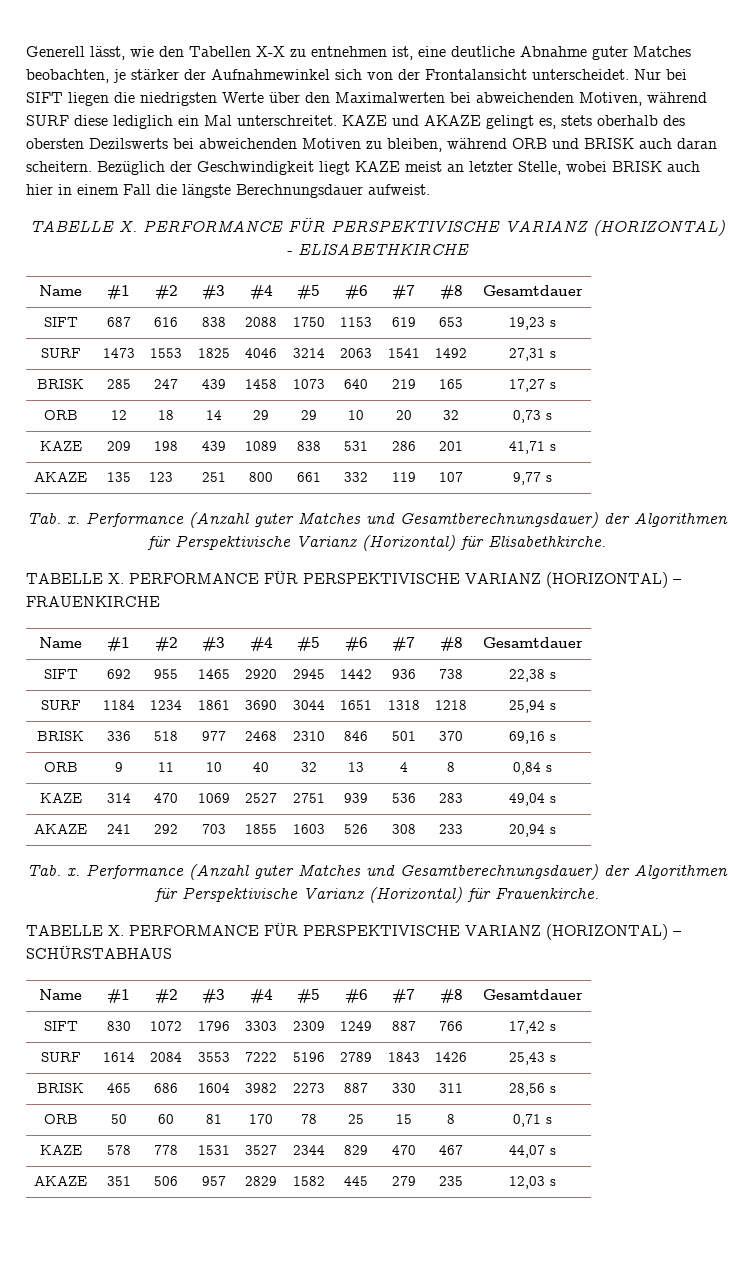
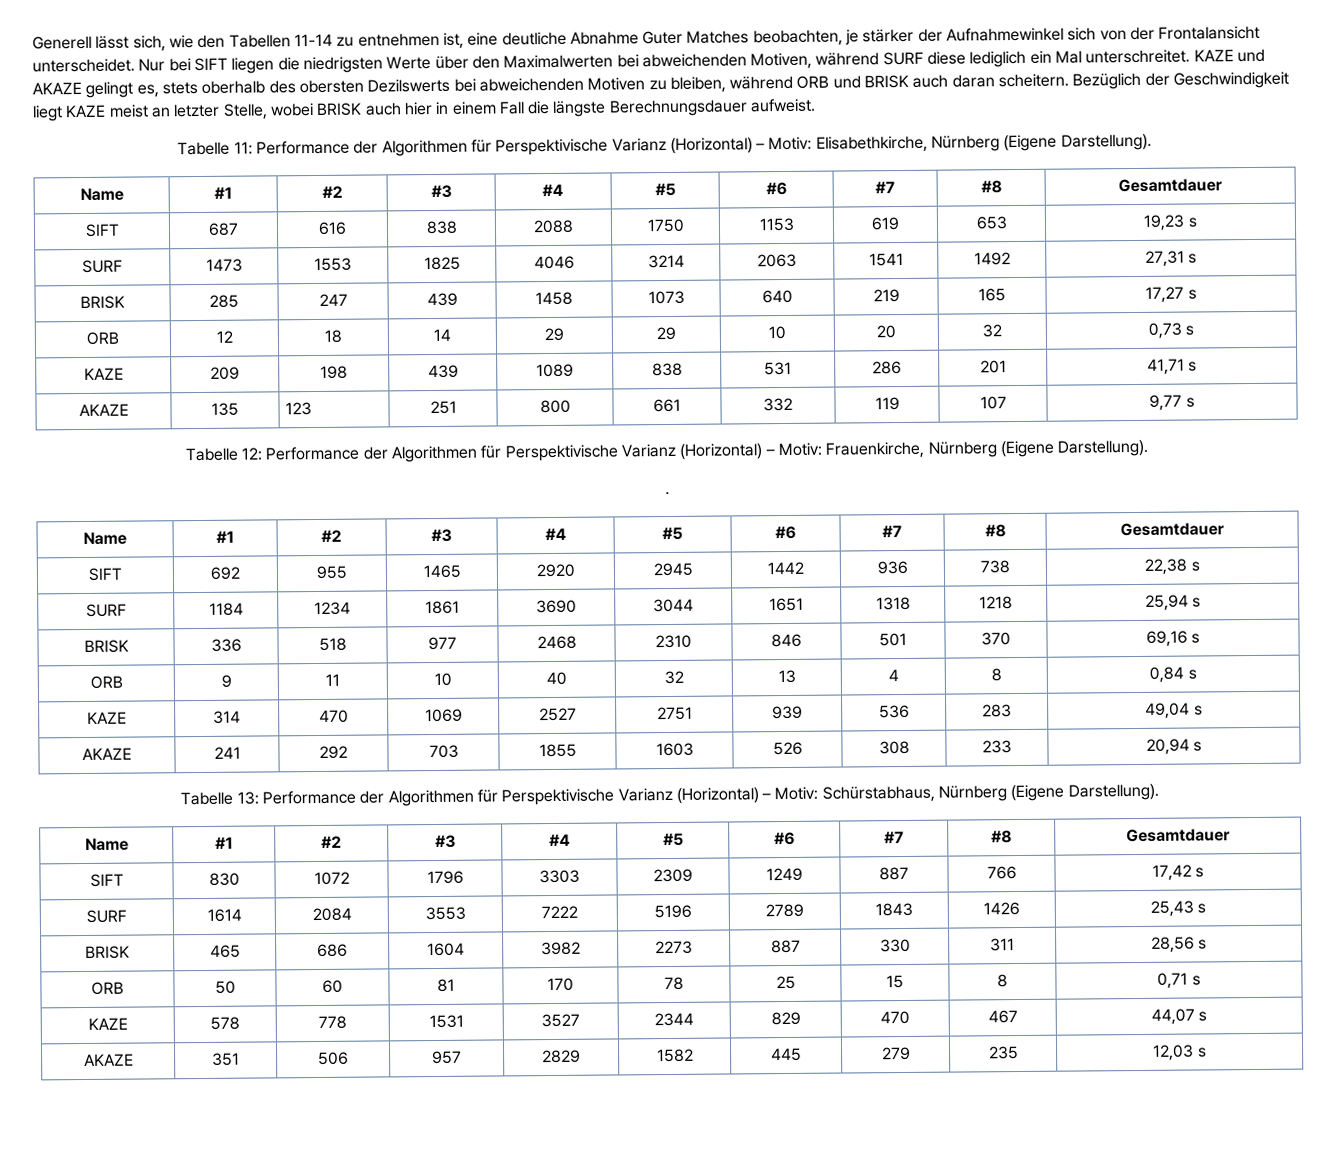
[90,46,125,60] lässt, -> [95,35,166,52] lässt sich,
[256,46,285,57] X-X -> [293,33,333,47] 11-14
[592,46,628,60] guter -> [642,30,684,45] Guter
[29,218,725,236] [286,243,469,255] TABELLE X. PERFORMANCE FÜR PERSPEKTIVISCHE VARIANZ (HORIZONTAL) - ELISABETHKIRCHE -> [177,133,1152,157] Tabelle 11: Performance der Algorithmen für Perspektivische Varianz (Horizontal) – Motiv: Elisabethkirche, Nürnberg (Eigene Darstellung).
[27,512,728,528] [147,535,606,551] [26,571,681,588] [26,596,160,607] Tab. x. Performance (Anzahl guter Matches und Gesamtberechnungsdauer) der Algorithmen für Perspektivische Varianz (Horizontal) für Elisabethkirche. // TABELLE X. PERFORMANCE FÜR PERSPEKTIVISCHE VARIANZ (HORIZONTAL) – FRAUENKIRCHE -> [184,439,1149,463] [665,491,670,496] Tabelle 12: Performance der Algorithmen für Perspektivische Varianz (Horizontal) – Motiv: Frauenkirche, Nürnberg (Eigene Darstellung). // .
[27,864,728,880] [154,887,599,903] [26,923,681,940] [26,946,172,959] Tab. x. Performance (Anzahl guter Matches und Gesamtberechnungsdauer) der Algorithmen für Perspektivische Varianz (Horizontal) für Frauenkirche. // TABELLE X. PERFORMANCE FÜR PERSPEKTIVISCHE VARIANZ (HORIZONTAL) – SCHÜRSTABHAUS -> [180,783,1159,807] Tabelle 13: Performance der Algorithmen für Perspektivische Varianz (Horizontal) – Motiv: Schürstabhaus, Nürnberg (Eigene Darstellung).

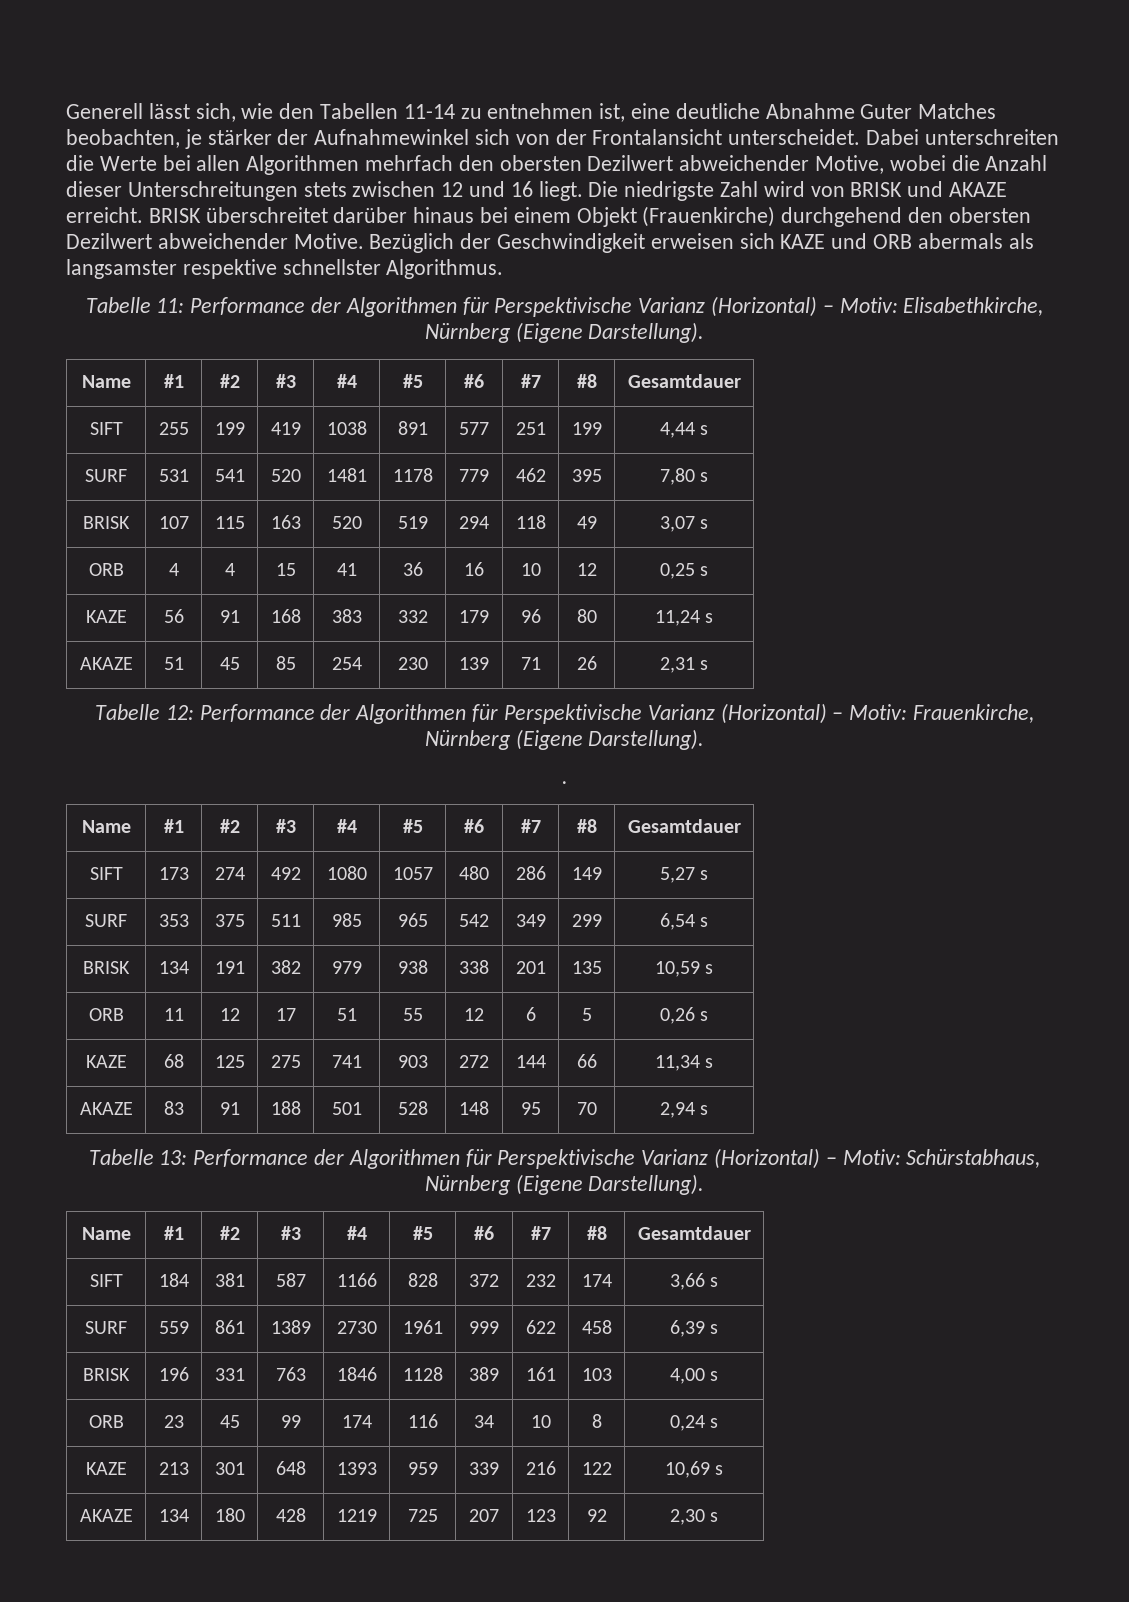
[138,48,1266,74] [32,71,1290,98] [32,98,817,122] Nur bei SIFT liegen die niedrigsten Werte über den Maximalwerten bei abweichenden Motiven, während SURF diese lediglich ein Mal unterschreitet. KAZE und AKAZE gelingt es, stets oberhalb des obersten Dezilswerts bei abweichenden Motiven zu bleiben, während ORB und BRISK auch daran scheitern. Bezüglich der Geschwindigkeit liegt KAZE meist an letzter Stelle, wobei BRISK auch hier in einem Fall die längste Berechnungsdauer aufweist. -> [866,129,1059,145] [66,155,1048,175] [66,181,1008,201] [66,206,1031,227] [66,233,1034,253] [66,259,504,279] Dabei unterschreiten die Werte bei allen Algorithmen mehrfach den obersten Dezilwert abweichender Motive, wobei die Anzahl dieser Unterschreitungen stets zwischen 12 und 16 liegt. Die niedrigste Zahl wird von BRISK und AKAZE erreicht. BRISK überschreitet darüber hinaus bei einem Objekt (Frauenkirche) durchgehend den obersten Dezilwert abweichender Motive. Bezüglich der Geschwindigkeit erweisen sich KAZE und ORB abermals als langsamster respektive schnellster Algorithmus.
[208,222,239,236] [318,221,347,235] [425,220,458,235] [533,219,574,234] [646,218,685,233] [758,217,795,232] [871,217,900,231] [975,216,1008,230] [1143,214,1198,231] [82,259,123,273] [205,258,243,272] [314,257,352,272] [423,256,461,271] [533,255,575,270] [647,254,685,269] [757,253,797,268] [868,252,904,267] [973,252,1011,266] [1144,250,1198,267] [80,295,125,310] [209,294,239,308] [318,293,348,306] [426,292,458,307] [535,291,573,306] [647,290,685,305] [761,289,793,304] [872,289,900,303] [978,288,1006,302] [1145,286,1197,303] [86,331,119,345] [215,330,233,343] [324,329,342,343] [433,328,451,341] [544,327,564,342] [656,326,676,341] [768,325,786,340] [876,325,896,339] [982,324,1002,338] [1147,322,1195,339] [83,367,124,380] [210,366,240,380] [320,365,348,379] [427,364,459,379] [536,363,574,378] [651,362,683,377] [764,361,792,376] [872,360,902,375] [979,360,1007,374] [1146,358,1198,375] [78,403,129,417] [211,402,239,416] [285,402,313,416] [429,400,457,415] [539,399,571,414] [653,398,681,413] [763,397,793,412] [874,397,900,411] [979,396,1007,410] [1149,394,1183,411] 687 | 616 | 838 | 2088 | 1750 | 1153 | 619 | 653 | 19,23 s // SURF | 1473 | 1553 | 1825 | 4046 | 3214 | 2063 | 1541 | 1492 | 27,31 s // BRISK | 285 | 247 | 439 | 1458 | 1073 | 640 | 219 | 165 | 17,27 s // ORB | 12 | 18 | 14 | 29 | 29 | 10 | 20 | 32 | 0,73 s // KAZE | 209 | 198 | 439 | 1089 | 838 | 531 | 286 | 201 | 41,71 s // AKAZE | 135 | 123 | 251 | 800 | 661 | 332 | 119 | 107 | 9,77 -> [158,422,189,435] [214,422,245,435] [270,422,301,435] [326,421,367,435] [397,421,428,435] [459,422,489,435] [515,422,546,435] [571,422,602,435] [659,422,709,438] [85,469,127,482] [158,469,189,482] [214,469,245,482] [270,469,301,482] [326,468,367,482] [392,468,433,482] [459,469,489,482] [515,468,546,482] [571,469,602,482] [659,468,709,485] [83,516,130,529] [158,516,189,529] [214,516,245,529] [270,515,301,529] [331,516,362,529] [397,516,428,529] [459,516,489,529] [515,515,546,529] [576,516,597,529] [659,516,709,532] [88,563,124,576] [168,563,179,576] [224,563,235,576] [275,563,296,576] [336,563,357,576] [402,562,423,576] [464,562,484,576] [520,563,541,576] [576,563,597,576] [659,563,709,579] [85,610,127,623] [163,609,184,623] [219,610,240,623] [270,609,301,623] [331,609,362,623] [397,610,428,623] [459,610,489,623] [520,609,541,623] [576,609,597,623] [654,610,714,626] [79,657,133,670] [163,657,184,670] [219,657,240,670] [275,656,296,670] [331,657,362,670] [397,657,428,670] [459,657,489,670] [520,657,541,670] [576,656,597,670] [659,657,695,673] 255 | 199 | 419 | 1038 | 891 | 577 | 251 | 199 | 4,44 s // SURF | 531 | 541 | 520 | 1481 | 1178 | 779 | 462 | 395 | 7,80 s // BRISK | 107 | 115 | 163 | 520 | 519 | 294 | 118 | 49 | 3,07 s // ORB | 4 | 4 | 15 | 41 | 36 | 16 | 10 | 12 | 0,25 s // KAZE | 56 | 91 | 168 | 383 | 332 | 179 | 96 | 80 | 11,24 s // AKAZE | 51 | 45 | 85 | 254 | 230 | 139 | 71 | 26 | 2,31
[210,566,240,580] [316,565,347,580] [422,564,461,579] [536,563,575,578] [652,562,693,577] [767,561,804,575] [876,560,908,575] [980,560,1010,574] [1144,558,1200,575] [85,603,127,617] [208,602,244,616] [314,601,351,616] [425,600,460,615] [536,599,577,614] [653,598,694,613] [769,597,804,612] [875,596,911,611] [979,596,1013,610] [1144,594,1202,611] [83,639,129,654] [210,638,242,652] [318,637,347,651] [428,636,457,651] [536,635,577,650] [655,634,692,649] [771,633,802,648] [879,632,907,647] [981,632,1011,646] [1145,630,1201,647] [89,675,123,689] [220,674,232,688] 692 | 955 | 1465 | 2920 | 2945 | 1442 | 936 | 738 | 22,38 s // SURF | 1184 | 1234 | 1861 | 3690 | 3044 | 1651 | 1318 | 1218 | 25,94 s // BRISK | 336 | 518 | 977 | 2468 | 2310 | 846 | 501 | 370 | 69,16 s // ORB | 9 -> [158,867,189,880] [214,867,245,880] [270,867,301,880] [326,866,367,880] [392,867,433,880] [459,866,489,880] [515,866,546,880] [571,867,602,880] [659,867,709,883] [85,914,127,927] [158,914,189,927] [214,914,245,927] [270,914,301,927] [331,913,362,927] [397,913,428,927] [459,914,489,927] [515,914,546,927] [571,914,602,927] [659,913,709,930] [83,961,130,974] [158,961,189,974] [214,961,245,974] [270,960,301,974] [331,961,362,974] [397,960,428,974] [459,960,489,974] [515,961,546,974] [571,961,602,974] [654,961,714,977] [88,1008,124,1021] 173 | 274 | 492 | 1080 | 1057 | 480 | 286 | 149 | 5,27 s // SURF | 353 | 375 | 511 | 985 | 965 | 542 | 349 | 299 | 6,54 s // BRISK | 134 | 191 | 382 | 979 | 938 | 338 | 201 | 135 | 10,59 s // ORB
[433,672,452,687] [546,671,567,686] [663,670,684,685] [777,669,796,684] [887,669,899,682] [990,668,1002,682] [1149,666,1197,683] [87,711,127,724] [213,710,241,724] [318,709,349,723] [424,708,463,723] [538,707,577,722] [656,706,693,721] [772,705,803,720] [878,704,910,719] [982,704,1012,718] [1145,702,1203,719] [82,747,132,761] [213,746,241,759] [319,745,348,759] [428,744,459,759] [538,743,577,758] [655,742,694,757] [772,741,803,756] [878,740,910,755] [982,740,1012,754] [1145,738,1190,755] 10 | 40 | 32 | 13 | 4 | 8 | 0,84 s // KAZE | 314 | 470 | 1069 | 2527 | 2751 | 939 | 536 | 283 | 49,04 s // AKAZE | 241 | 292 | 703 | 1855 | 1603 | 526 | 308 | 233 | 20,94 -> [219,1008,240,1021] [275,1008,296,1021] [336,1008,357,1021] [402,1008,423,1021] [464,1008,484,1021] [525,1007,536,1021] [581,1008,592,1021] [659,1007,709,1024] [85,1055,127,1068] [163,1054,184,1068] [214,1055,245,1068] [270,1055,301,1068] [331,1055,362,1068] [397,1055,428,1068] [459,1055,489,1068] [515,1055,546,1068] [576,1054,597,1068] [654,1055,714,1071] [79,1102,133,1115] [163,1101,184,1115] [219,1102,240,1115] [270,1101,301,1115] [331,1102,362,1115] [397,1101,428,1115] [459,1101,489,1115] [520,1102,541,1115] [576,1102,597,1115] [659,1102,695,1118] 12 | 17 | 51 | 55 | 12 | 6 | 5 | 0,26 s // KAZE | 68 | 125 | 275 | 741 | 903 | 272 | 144 | 66 | 11,34 s // AKAZE | 83 | 91 | 188 | 501 | 528 | 148 | 95 | 70 | 2,94
[208,872,240,886] [313,871,350,886] [426,870,464,885] [539,869,580,884] [653,868,693,883] [766,867,803,882] [879,866,909,881] [986,866,1017,880] [1151,864,1205,881] [86,909,127,923] [206,908,242,922] [311,907,352,922] [424,906,466,921] [541,905,578,919] [654,904,692,919] [765,903,804,918] [875,902,913,917] [983,902,1020,916] [1149,900,1207,917] [85,945,130,959] [209,944,241,958] [317,943,348,958] [427,942,465,957] [540,941,581,956] [655,940,693,955] [770,939,801,954] [879,938,911,953] [990,938,1015,952] [1150,936,1208,953] [91,981,124,995] [214,980,236,994] [322,979,343,993] [437,978,455,992] [547,977,574,992] [664,976,684,991] [775,975,796,990] [886,975,904,989] [997,974,1008,988] [1157,972,1201,989] [87,1017,128,1030] [210,1016,240,1030] [318,1015,347,1030] [428,1014,464,1029] [541,1013,580,1028] [654,1012,694,1027] [770,1011,801,1026] [880,1010,910,1025] [987,1010,1018,1024] [1150,1008,1208,1025] [83,1053,134,1067] [212,1052,240,1066] [318,1051,349,1066] [432,1050,462,1065] [542,1049,581,1064] [656,1048,694,1063] [771,1047,802,1062] [881,1046,911,1061] [988,1046,1019,1060] [1153,1044,1195,1061] 830 | 1072 | 1796 | 3303 | 2309 | 1249 | 887 | 766 | 17,42 s // SURF | 1614 | 2084 | 3553 | 7222 | 5196 | 2789 | 1843 | 1426 | 25,43 s // BRISK | 465 | 686 | 1604 | 3982 | 2273 | 887 | 330 | 311 | 28,56 s // ORB | 50 | 60 | 81 | 170 | 78 | 25 | 15 | 8 | 0,71 s // KAZE | 578 | 778 | 1531 | 3527 | 2344 | 829 | 470 | 467 | 44,07 s // AKAZE | 351 | 506 | 957 | 2829 | 1582 | 445 | 279 | 235 | 12,03 -> [158,1273,189,1287] [214,1273,245,1287] [275,1273,306,1287] [336,1273,377,1287] [407,1273,438,1287] [469,1274,499,1287] [525,1274,556,1287] [581,1274,612,1287] [669,1273,719,1290] [85,1321,127,1334] [158,1321,189,1334] [214,1320,245,1334] [270,1320,311,1334] [336,1321,377,1334] [402,1320,443,1334] [469,1321,499,1334] [525,1320,556,1334] [581,1320,612,1334] [669,1320,719,1337] [83,1368,130,1381] [158,1367,189,1381] [214,1368,245,1381] [275,1367,306,1381] [336,1367,377,1381] [402,1367,443,1381] [469,1367,499,1381] [525,1367,556,1381] [581,1368,612,1381] [669,1368,719,1384] [88,1415,124,1428] [163,1415,184,1428] [219,1415,240,1428] [280,1415,301,1428] [341,1415,372,1428] [407,1414,438,1428] [474,1415,494,1428] [530,1415,551,1428] [591,1414,602,1428] [669,1415,719,1431] [85,1462,127,1475] [158,1462,189,1475] [214,1462,245,1475] [275,1461,306,1475] [336,1462,377,1475] [407,1462,438,1475] [469,1462,499,1475] [525,1461,556,1475] [581,1462,612,1475] [664,1461,724,1478] [79,1509,133,1522] [158,1509,189,1522] [214,1508,245,1522] [275,1508,306,1522] [336,1509,377,1522] [407,1509,438,1522] [469,1509,499,1522] [525,1509,556,1522] [586,1509,607,1522] [669,1509,705,1525] 184 | 381 | 587 | 1166 | 828 | 372 | 232 | 174 | 3,66 s // SURF | 559 | 861 | 1389 | 2730 | 1961 | 999 | 622 | 458 | 6,39 s // BRISK | 196 | 331 | 763 | 1846 | 1128 | 389 | 161 | 103 | 4,00 s // ORB | 23 | 45 | 99 | 174 | 116 | 34 | 10 | 8 | 0,24 s // KAZE | 213 | 301 | 648 | 1393 | 959 | 339 | 216 | 122 | 10,69 s // AKAZE | 134 | 180 | 428 | 1219 | 725 | 207 | 123 | 92 | 2,30

